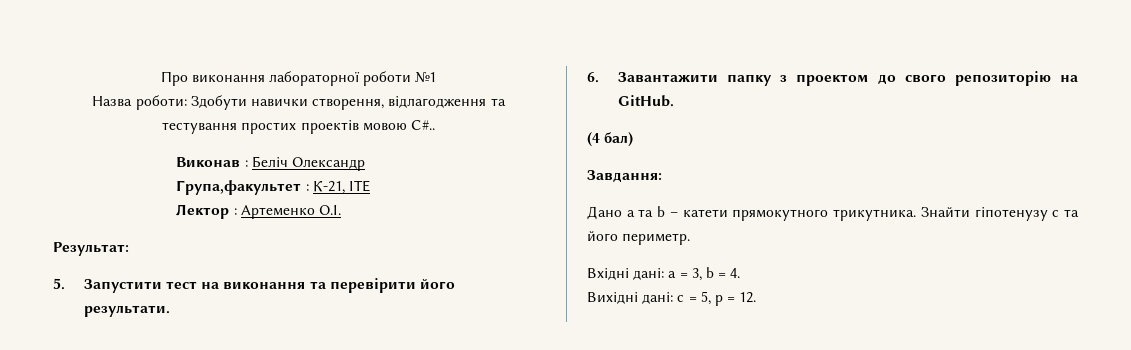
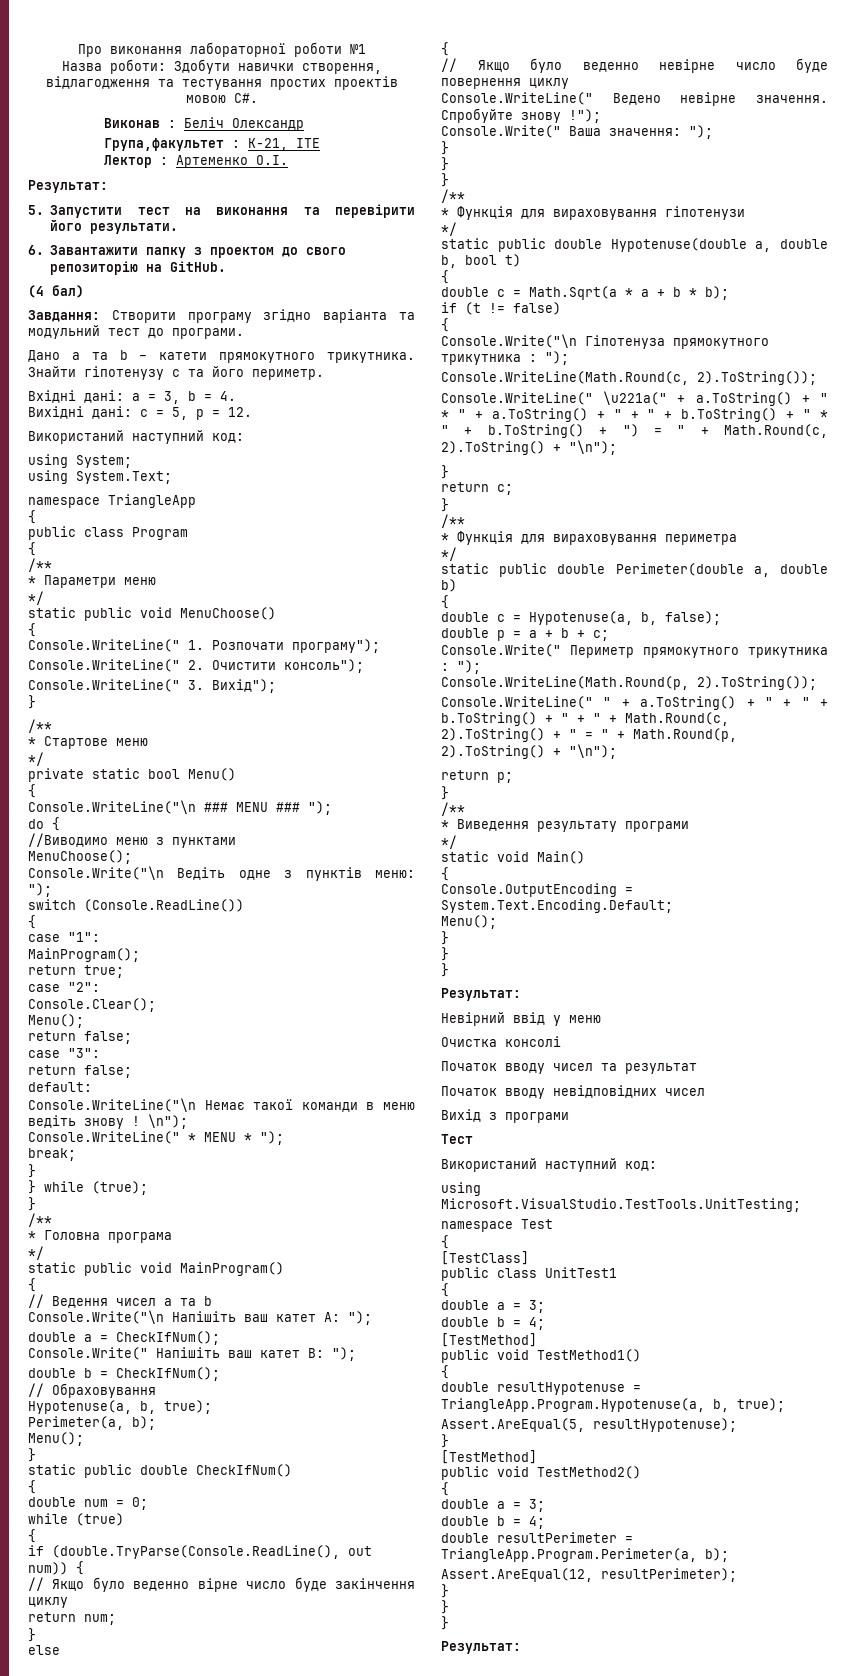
[410,120,435,130] C#.. -> [233,93,258,103] C#.
(662, 176) none -> [111,309,416,323] [28,325,244,339] Створити програму згідно варіанта та модульний тест до програми.
(757, 297) none -> [28,430,244,444] [28,454,132,468] [28,470,172,484] [28,494,196,508] [28,510,36,524] [28,526,188,540] [28,542,36,556] [28,558,52,572] [28,575,156,588] [28,591,44,605] [28,607,276,621] [28,623,36,637] [28,639,380,653] [28,659,364,673] [28,679,276,693] [28,695,36,709] [28,719,52,733] [28,736,148,749] [28,752,44,766] [28,768,236,782] [28,784,36,798] [28,800,332,815] [28,817,60,831] [28,833,236,848] [28,850,132,864] [28,866,415,881] [28,883,52,897] [28,899,244,912] [28,915,36,929] [28,932,100,942] [28,948,140,962] [28,965,124,978] [28,982,100,992] [28,998,156,1012] [28,1014,84,1028] [28,1031,132,1044] [28,1048,100,1058] [28,1065,132,1078] [28,1082,92,1092] [28,1098,416,1112] [28,1114,188,1129] [28,1131,284,1145] [28,1148,76,1161] [28,1164,36,1178] [28,1180,148,1195] [28,1197,36,1211] [28,1213,52,1227] [28,1230,172,1243] [28,1246,44,1260] [28,1262,284,1276] [28,1278,36,1292] [28,1294,212,1308] [28,1310,372,1325] [28,1331,220,1345] [28,1347,356,1361] [28,1367,220,1381] [28,1383,156,1398] [28,1400,212,1414] [28,1416,156,1430] [28,1432,84,1446] [28,1448,36,1462] [28,1464,292,1478] [28,1480,36,1494] [28,1497,148,1510] [28,1513,124,1526] [28,1529,36,1543] [28,1545,372,1559] [28,1561,84,1575] [28,1577,415,1592] [28,1597,68,1608] [28,1612,116,1625] [28,1628,36,1642] [28,1645,60,1655] [441,42,449,56] [441,58,828,73] [441,78,569,89] [441,92,828,106] [441,108,601,123] [441,125,713,139] [441,141,449,155] [441,157,449,171] [441,173,449,187] [441,189,465,203] [441,205,745,220] [441,222,457,236] [441,238,828,252] [441,254,521,268] [441,270,449,284] [441,286,729,300] [441,302,561,315] [441,318,449,332] [441,334,769,349] [441,351,569,365] [441,371,817,385] [441,391,828,406] [441,408,828,422] [441,424,828,438] [441,440,617,455] [441,465,449,479] [441,482,513,495] [441,498,449,512] [441,514,465,528] [441,530,737,545] [441,547,457,561] [441,563,828,577] [441,579,457,592] [441,595,449,609] [441,611,721,625] [441,628,609,641] [441,644,828,658] [441,660,481,674] [441,676,817,690] [441,696,828,710] [441,712,729,726] [441,728,737,742] [441,744,617,759] [441,770,513,783] [441,786,449,800] [441,802,465,816] [441,819,689,832] [441,835,457,849] [441,851,585,864] [441,867,449,881] [441,883,633,897] [441,899,673,913] [441,915,497,929] [441,931,449,945] [441,947,449,961] [441,963,449,977] [441,988,521,1001] [441,1012,601,1026] [441,1036,561,1047] [441,1061,697,1074] [441,1085,705,1099] [441,1109,569,1123] [441,1134,473,1144] [441,1158,657,1172] [441,1182,481,1196] [441,1198,801,1212] [441,1219,553,1232] [441,1235,449,1249] [441,1251,529,1265] [441,1267,617,1281] [441,1283,449,1297] [441,1300,545,1313] [441,1317,545,1330] [441,1333,537,1347] [441,1349,641,1363] [441,1365,449,1379] [441,1382,641,1395] [441,1398,785,1412] [441,1418,737,1432] [441,1434,449,1448] [441,1450,537,1464] [441,1466,641,1480] [441,1482,449,1496] [441,1499,545,1512] [441,1516,545,1529] [441,1532,633,1543] [441,1548,729,1562] [441,1568,737,1582] [441,1584,449,1598] [441,1600,449,1614] [441,1616,449,1630] [441,1641,521,1654] // Використаний наступний код: // using System; // using System.Text; // namespace TriangleApp // { // public class Program // { // /** // * Параметри меню // */ // static public void MenuChoose() // { // Console.WriteLine(" 1. Розпочати програму"); // Console.WriteLine(" 2. Очистити консоль"); // Console.WriteLine(" 3. Вихід"); // } // /** // * Стартове меню // */ // private static bool Menu() // { // Console.WriteLine("\n ### MENU ### "); // do { // //Виводимо меню з пунктами // MenuChoose(); // Console.Write("\n Ведіть одне з пунктів меню: "); // switch (Console.ReadLine()) // { // case "1": // MainProgram(); // return true; // case "2": // Console.Clear(); // Menu(); // return false; // case "3": // return false; // default: // Console.WriteLine("\n Немає такої команди в меню ведіть знову ! \n"); // Console.WriteLine(" * MENU * "); // break; // } // } while (true); // } // /** // * Головна програма // */ // static public void MainProgram() // { // // Ведення чисел a та b // Console.Write("\n Напішіть ваш катет A: "); // double a = CheckIfNum(); // Console.Write(" Напішіть ваш катет B: "); // double b = CheckIfNum(); // // Обраховування // Hypotenuse(a, b, true); // Perimeter(a, b); // Menu(); // } // static public double CheckIfNum() // { // double num = 0; // while (true) // { // if (double.TryParse(Console.ReadLine(), out num)) { // // Якщо було веденно вірне число буде закінчення циклу // return num; // } // else // { // // Якщо було веденно невірне число буде повернення циклу // Console.WriteLine(" Ведено невірне значення. Спробуйте знову !"); // Console.Write(" Ваша значення: "); // } // } // } // /** // * Функція для вираховування гіпотенузи // */ // static public double Hypotenuse(double a, double b, bool t) // { // double c = Math.Sqrt(a * a + b * b); // if (t != false) // { // Console.Write("\n Гіпотенуза прямокутного трикутника : "); // Console.WriteLine(Math.Round(c, 2).ToString()); // Console.WriteLine(" \u221a(" + a.ToString() + " * " + a.ToString() + " + " + b.ToString() + " * " + b.ToString() + ") = " + Math.Round(c, 2).ToString() + "\n"); // } // return c; // } // /** // * Функція для вираховування периметра // */ // static public double Perimeter(double a, double b) // { // double c = Hypotenuse(a, b, false); // double p = a + b + c; // Console.Write(" Периметр прямокутного трикутника : "); // Console.WriteLine(Math.Round(p, 2).ToString()); // Console.WriteLine(" " + a.ToString() + " + " + b.ToString() + " + " + Math.Round(c, 2).ToString() + " = " + Math.Round(p, 2).ToString() + "\n"); // return p; // } // /** // * Виведення результату програми // */ // static void Main() // { // Console.OutputEncoding = System.Text.Encoding.Default; // Menu(); // } // } // } // Результат: // Невірний ввід у меню // Очистка консолі // Початок вводу чисел та результат // Початок вводу невідповідних чисел // Вихід з програми // Тест // Використаний наступний код: // using Microsoft.VisualStudio.TestTools.UnitTesting; // namespace Test // { // [TestClass] // public class UnitTest1 // { // double a = 3; // double b = 4; // [TestMethod] // public void TestMethod1() // { // double resultHypotenuse = TriangleApp.Program.Hypotenuse(a, b, true); // Assert.AreEqual(5, resultHypotenuse); // } // [TestMethod] // public void TestMethod2() // { // double a = 3; // double b = 4; // double resultPerimeter = TriangleApp.Program.Perimeter(a, b); // Assert.AreEqual(12, resultPerimeter); // } // } // } // Результат:

